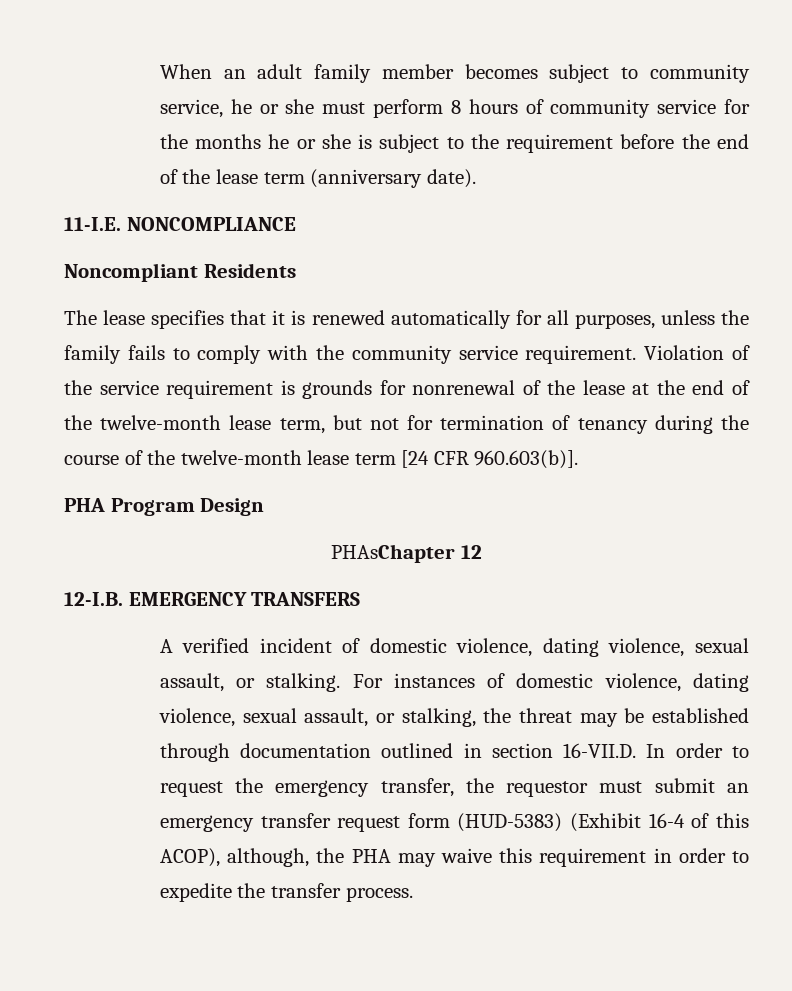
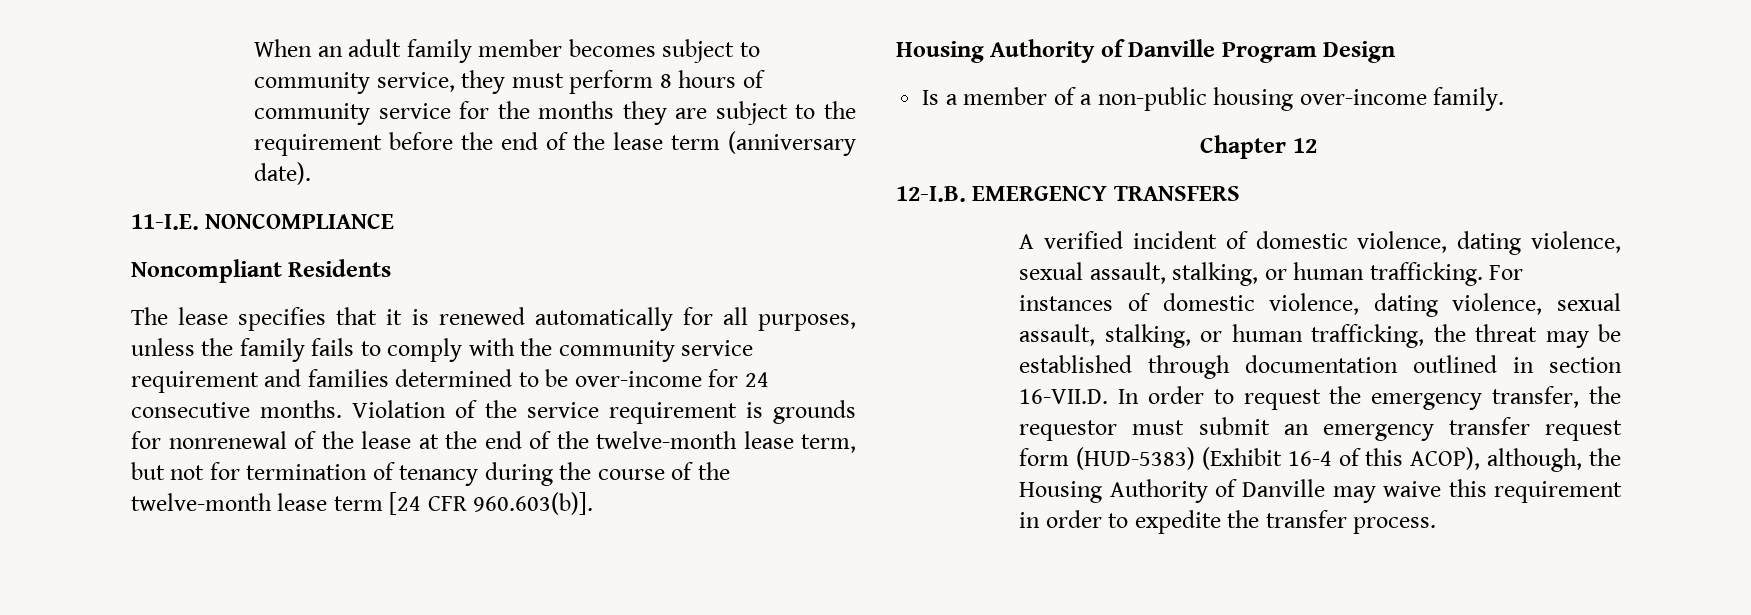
[230,99,315,114] he or she -> [461,70,506,94] they
[268,134,373,149] he or she is -> [622,101,708,125] they are
[525,345,637,364] requirement. -> [131,369,769,393] [131,400,342,418] requirement and families determined to be over-income for 24 consecutive months.
[64,498,265,516] [331,544,456,563] PHA Program Design // PHAsChapter -> [896,39,1396,63] [922,87,1505,111] [1200,135,1287,159] Housing Authority of Danville Program Design // Is a member of a non-public housing over-income family. // Chapter
[236,673,341,692] or stalking. -> [1172,262,1483,286] stalking, or human trafficking.
[375,708,476,727] or stalking, -> [1104,324,1425,348] stalking, or human trafficking,
[351,849,391,863] PHA -> [1019,479,1326,503] Housing Authority of Danville

